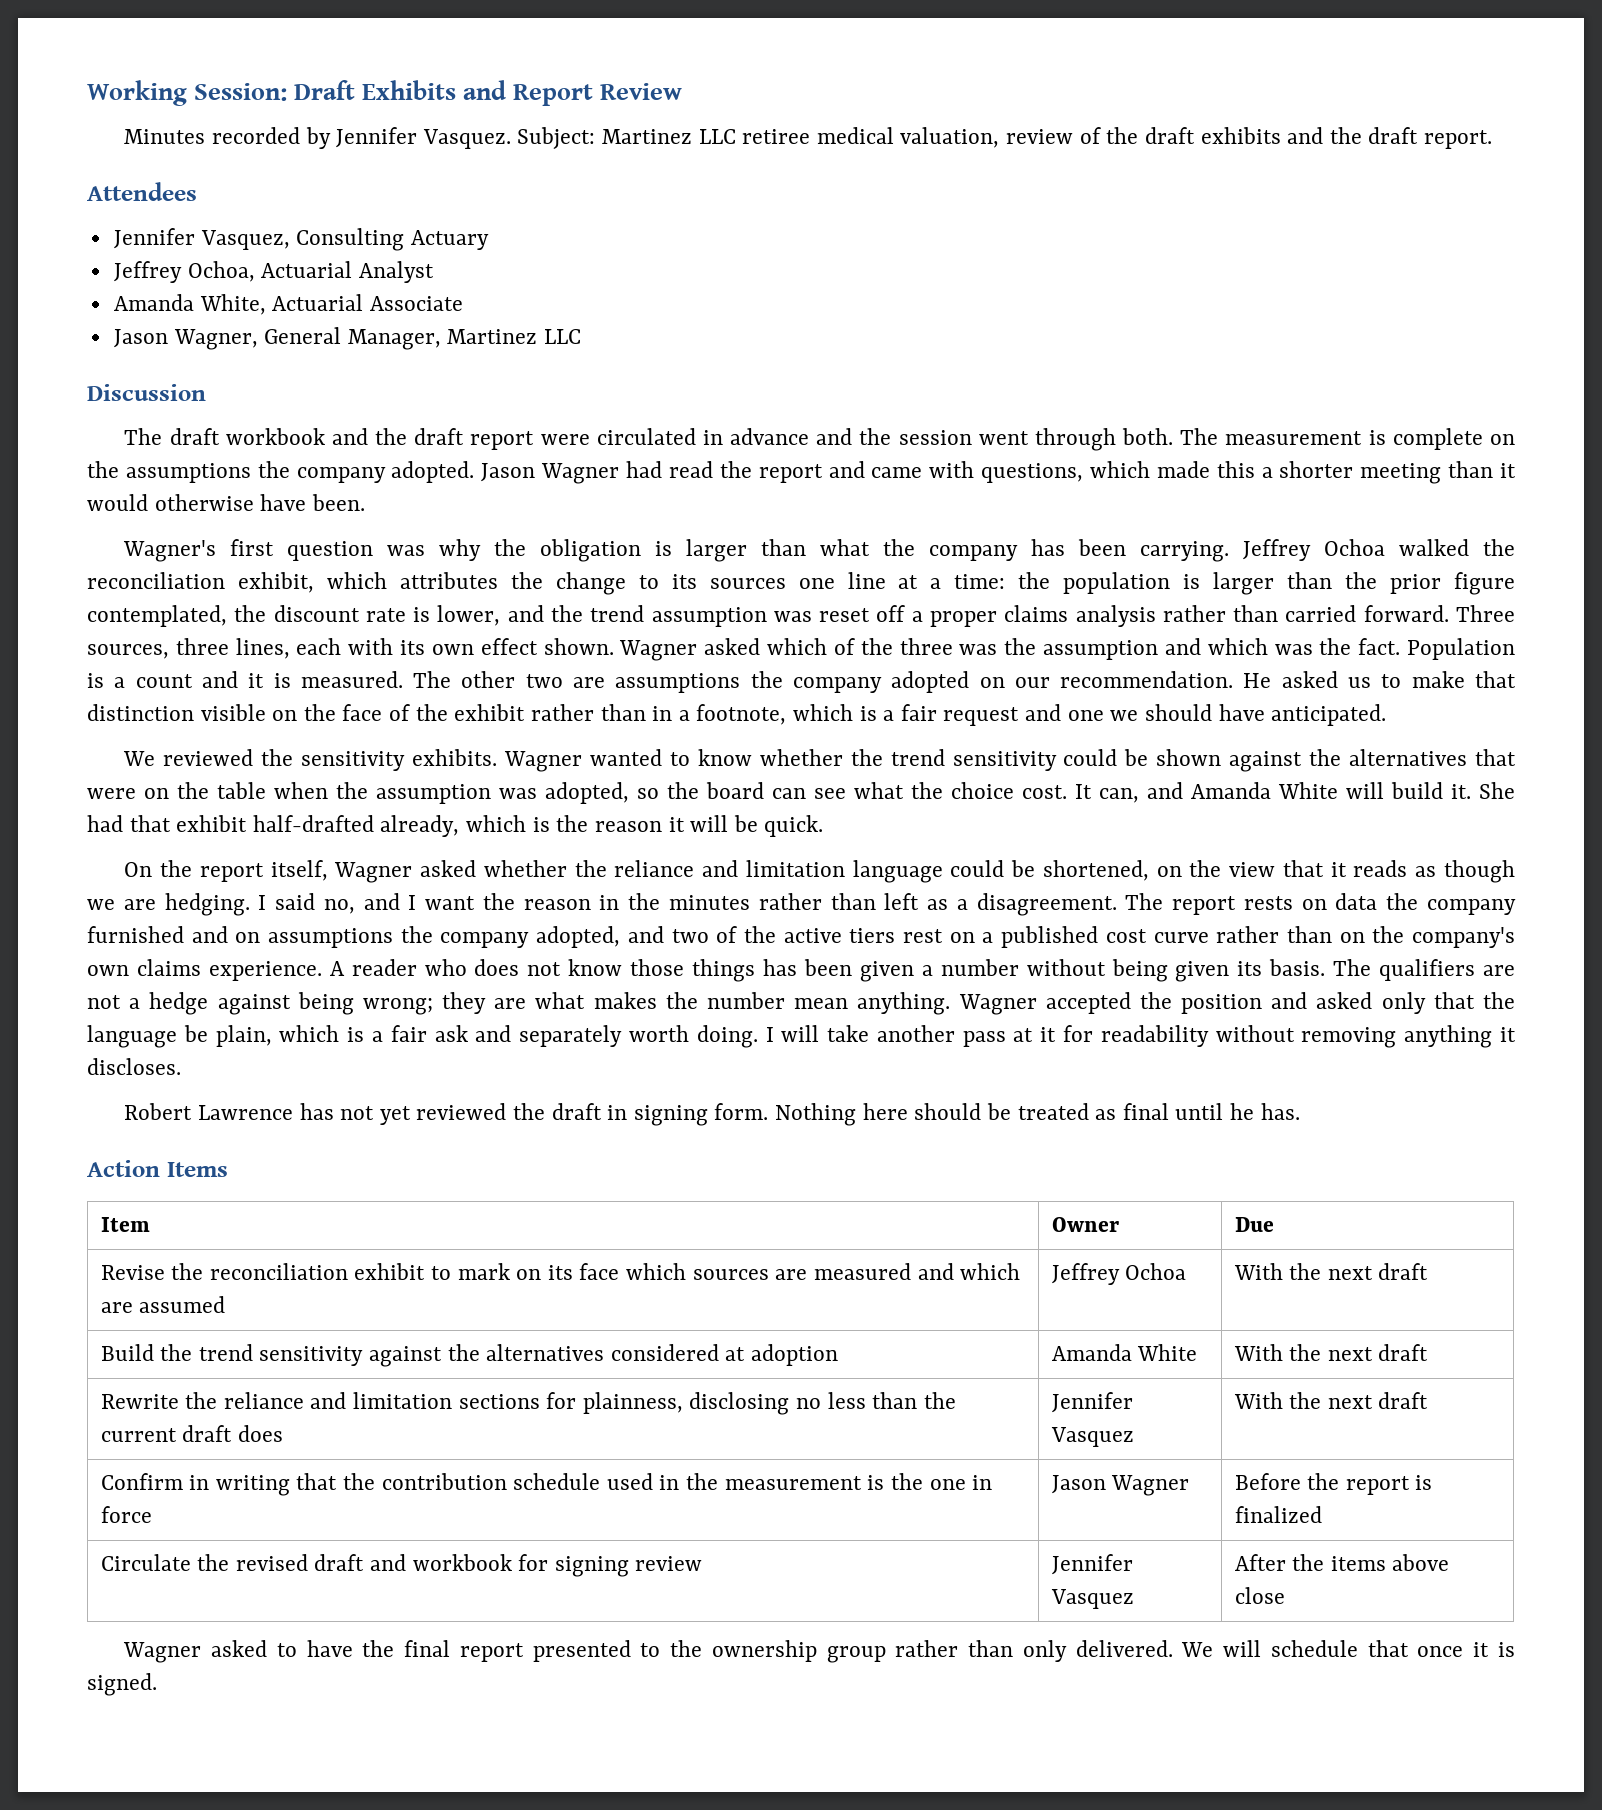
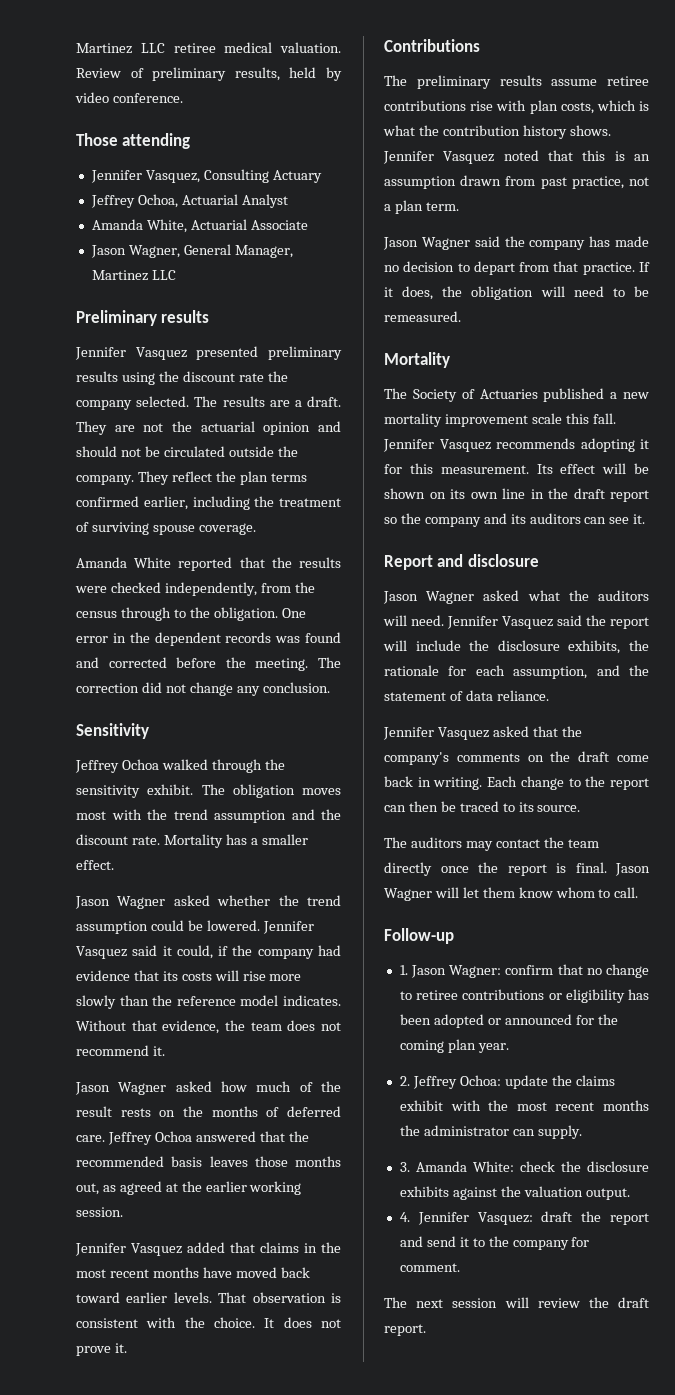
[87,80,683,106] [124,127,1493,149] [87,182,197,201] Working Session: Draft Exhibits and Report Review // Minutes recorded by Jennifer Vasquez. Subject: Martinez LLC retiree medical valuation, review of the draft exhibits and the draft report. // Attendees -> [76,42,341,54] [76,67,342,81] [75,92,183,103] [76,133,191,149] Martinez LLC retiree medical valuation. Review of preliminary results, held by video conference. // Those attending
[87,384,206,401] [124,428,1515,451] [87,461,1516,484] [87,494,365,511] [123,539,1516,562] [87,572,1516,595] [87,605,1515,627] [87,638,1516,661] [87,671,1517,693] [87,704,1387,726] [123,749,1516,772] [87,782,1515,804] [87,815,824,837] [124,860,1516,883] [87,893,1516,916] [87,926,1515,948] [87,959,1515,982] [87,992,1516,1015] [87,1025,1516,1048] [87,1058,181,1075] [124,1103,1300,1126] [87,1160,228,1177] [100,1217,150,1232] [1051,1217,1119,1232] [1234,1217,1274,1232] [100,1263,1021,1280] [100,1296,226,1313] [1051,1263,1187,1285] [1233,1263,1429,1280] [100,1344,839,1367] [1051,1344,1198,1361] [1233,1344,1429,1361] [100,1392,956,1415] [100,1425,283,1442] [1051,1392,1133,1413] [1050,1427,1134,1447] [1233,1392,1429,1409] [100,1473,993,1496] [100,1506,152,1523] [1051,1475,1190,1496] [1234,1473,1433,1495] [1234,1506,1322,1523] [100,1554,703,1577] [1051,1554,1133,1575] [1050,1589,1134,1609] [1234,1554,1450,1571] [1234,1587,1285,1604] [123,1640,1516,1663] [87,1673,157,1696] Discussion // The draft workbook and the draft report were circulated in advance and the session went through both. The measurement is complete on the assumptions the company adopted. Jason Wagner had read the report and came with questions, which made this a shorter meeting than it would otherwise have been. // Wagner's first question was why the obligation is larger than what the company has been carrying. Jeffrey Ochoa walked the reconciliation exhibit, which attributes the change to its sources one line at a time: the population is larger than the prior figure contemplated, the discount rate is lower, and the trend assumption was reset off a proper claims analysis rather than carried forward. Three sources, three lines, each with its own effect shown. Wagner asked which of the three was the assumption and which was the fact. Population is a count and it is measured. The other two are assumptions the company adopted on our recommendation. He asked us to make that distinction visible on the face of the exhibit rather than in a footnote, which is a fair request and one we should have anticipated. // We reviewed the sensitivity exhibits. Wagner wanted to know whether the trend sensitivity could be shown against the alternatives that were on the table when the assumption was adopted, so the board can see what the choice cost. It can, and Amanda White will build it. She had that exhibit half-drafted already, which is the reason it will be quick. // On the report itself, Wagner asked whether the reliance and limitation language could be shortened, on the view that it reads as though we are hedging. I said no, and I want the reason in the minutes rather than left as a disagreement. The report rests on data the company furnished and on assumptions the company adopted, and two of the active tiers rest on a published cost curve rather than on the company's own claims experience. A reader who does not know those things has been given a number without being given its basis. The qualifiers are not a hedge against being wrong; they are what makes the number mean anything. Wagner accepted the position and asked only that the language be plain, which is a fair ask and separately worth doing. I will take another pass at it for readability without removing anything it discloses. // Robert Lawrence has not yet reviewed the draft in signing form. Nothing here should be treated as final until he has. // Action Items // Item | Owner | Due // Revise the reconciliation exhibit to mark on its face which sources are measured and which are assumed | Jeffrey Ochoa | With the next draft // Build the trend sensitivity against the alternatives considered at adoption | Amanda White | With the next draft // Rewrite the reliance and limitation sections for plainness, disclosing no less than the current draft does | Jennifer Vasquez | With the next draft // Confirm in writing that the contribution schedule used in the measurement is the one in force | Jason Wagner | Before the report is finalized // Circulate the revised draft and workbook for signing review | Jennifer Vasquez | After the items above close // Wagner asked to have the final report presented to the ownership group rather than only delivered. We will schedule that once it is signed. -> [76,310,210,326] [75,346,342,360] [76,371,288,385] [76,396,341,410] [76,421,341,435] [76,446,298,457] [76,471,307,485] [76,496,341,510] [76,522,256,535] [76,557,341,571] [75,582,315,596] [76,607,306,621] [76,632,341,646] [76,657,341,671] [76,682,330,696] [76,723,149,739] [75,759,285,773] [76,784,341,798] [76,809,341,823] [76,834,308,848] [76,860,114,870] [75,895,341,909] [76,920,314,934] [76,945,341,959] [76,970,302,981] [76,995,341,1009] [76,1020,341,1034] [76,1045,165,1056] [75,1081,341,1095] [76,1106,341,1117] [76,1131,309,1145] [76,1156,341,1167] [76,1181,302,1195] [76,1207,123,1217] [75,1242,341,1256] [76,1267,310,1278] [76,1292,341,1303] [76,1317,341,1328] [76,1343,127,1356] [384,39,480,52] [384,75,649,89] [384,100,649,114] [383,125,611,139] [383,150,650,164] [384,175,649,189] [384,200,459,214] [383,236,649,250] [384,261,650,275] [384,286,649,300] [384,311,461,322] [384,352,450,368] [384,388,649,402] [384,413,616,427] [383,438,649,452] [384,463,649,474] [384,488,649,502] [384,513,646,527] [384,554,539,570] [383,590,649,604] [383,615,649,629] [383,640,649,654] [384,665,649,679] [384,690,549,701] [383,726,582,740] [384,751,649,765] [384,776,649,790] [384,801,581,812] [384,837,599,851] [384,862,650,876] [384,887,639,901] [384,928,454,944] [399,964,649,978] [399,989,649,1003] [399,1014,618,1028] [399,1039,509,1053] [399,1075,615,1089] [399,1100,649,1111] [399,1125,582,1139] [399,1161,649,1172] [399,1186,630,1200] [399,1211,649,1225] [399,1236,590,1250] [399,1263,460,1272] [384,1297,649,1308] [384,1324,426,1336] Preliminary results // Jennifer Vasquez presented preliminary results using the discount rate the company selected. The results are a draft. They are not the actuarial opinion and should not be circulated outside the company. They reflect the plan terms confirmed earlier, including the treatment of surviving spouse coverage. // Amanda White reported that the results were checked independently, from the census through to the obligation. One error in the dependent records was found and corrected before the meeting. The correction did not change any conclusion. // Sensitivity // Jeffrey Ochoa walked through the sensitivity exhibit. The obligation moves most with the trend assumption and the discount rate. Mortality has a smaller effect. // Jason Wagner asked whether the trend assumption could be lowered. Jennifer Vasquez said it could, if the company had evidence that its costs will rise more slowly than the reference model indicates. Without that evidence, the team does not recommend it. // Jason Wagner asked how much of the result rests on the months of deferred care. Jeffrey Ochoa answered that the recommended basis leaves those months out, as agreed at the earlier working session. // Jennifer Vasquez added that claims in the most recent months have moved back toward earlier levels. That observation is consistent with the choice. It does not prove it. // Contributions // The preliminary results assume retiree contributions rise with plan costs, which is what the contribution history shows. Jennifer Vasquez noted that this is an assumption drawn from past practice, not a plan term. // Jason Wagner said the company has made no decision to depart from that practice. If it does, the obligation will need to be remeasured. // Mortality // The Society of Actuaries published a new mortality improvement scale this fall. Jennifer Vasquez recommends adopting it for this measurement. Its effect will be shown on its own line in the draft report so the company and its auditors can see it. // Report and disclosure // Jason Wagner asked what the auditors will need. Jennifer Vasquez said the report will include the disclosure exhibits, the rationale for each assumption, and the statement of data reliance. // Jennifer Vasquez asked that the company's comments on the draft come back in writing. Each change to the report can then be traced to its source. // The auditors may contact the team directly once the report is final. Jason Wagner will let them know whom to call. // Follow-up // 1. Jason Wagner: confirm that no change to retiree contributions or eligibility has been adopted or announced for the coming plan year. // 2. Jeffrey Ochoa: update the claims exhibit with the most recent months the administrator can supply. // 3. Amanda White: check the disclosure exhibits against the valuation output. // 4. Jennifer Vasquez: draft the report and send it to the company for comment. // The next session will review the draft report.

